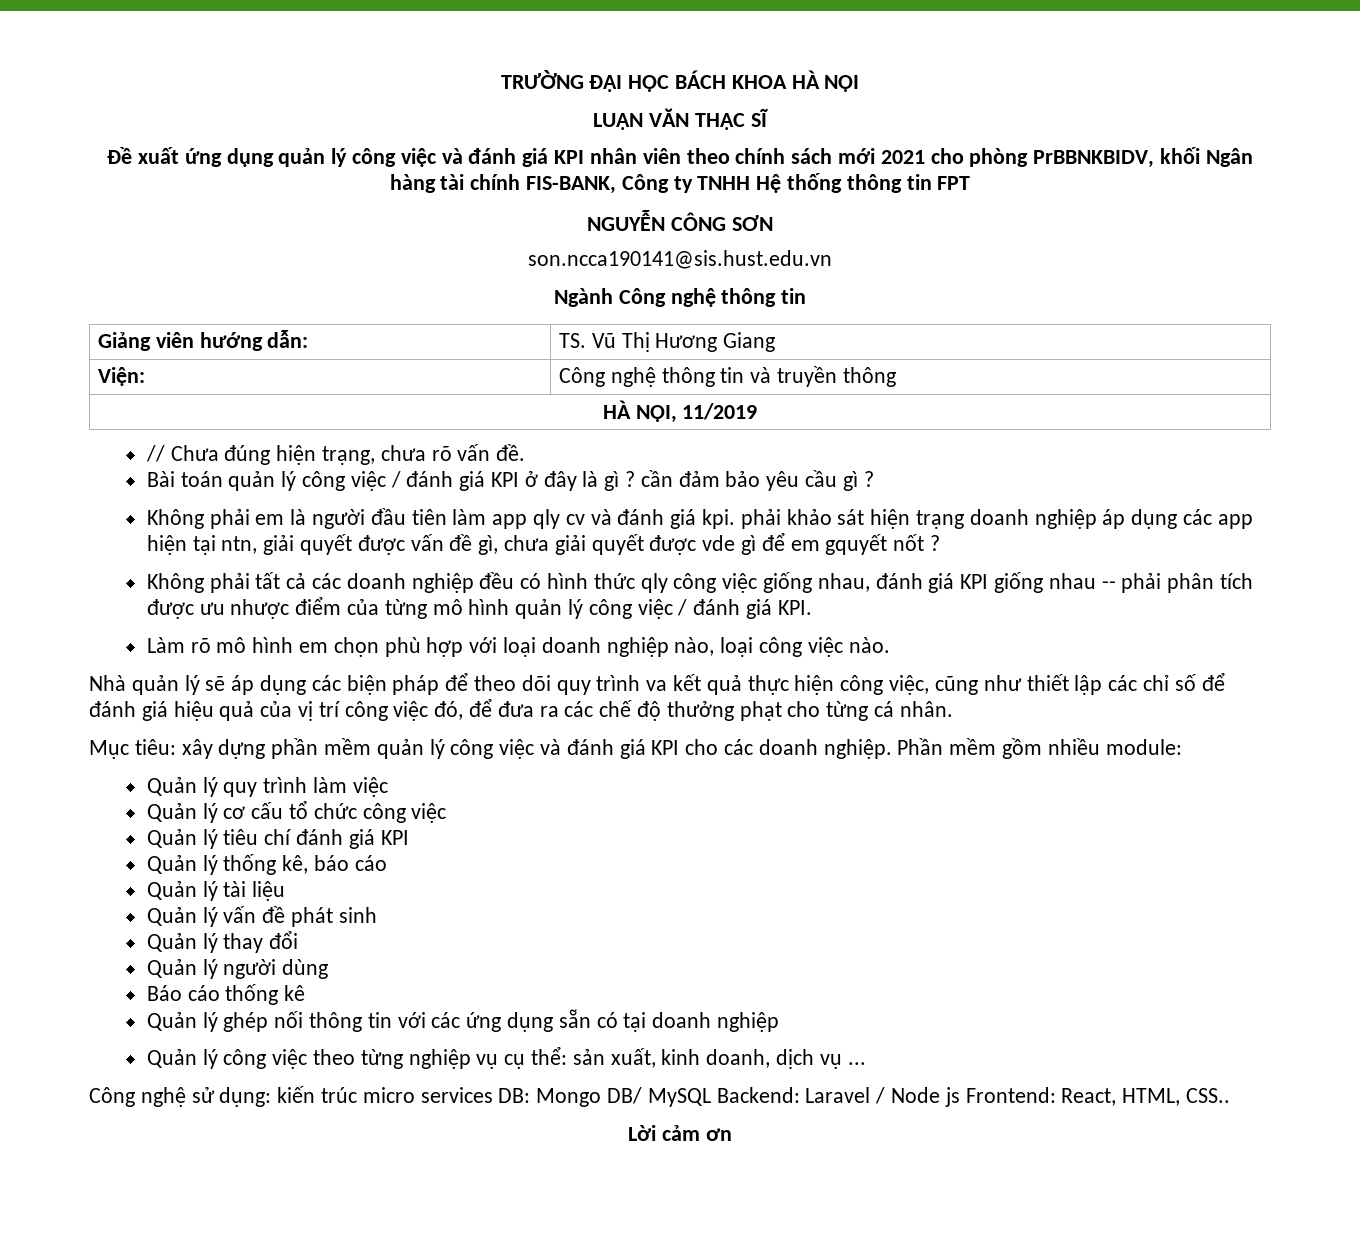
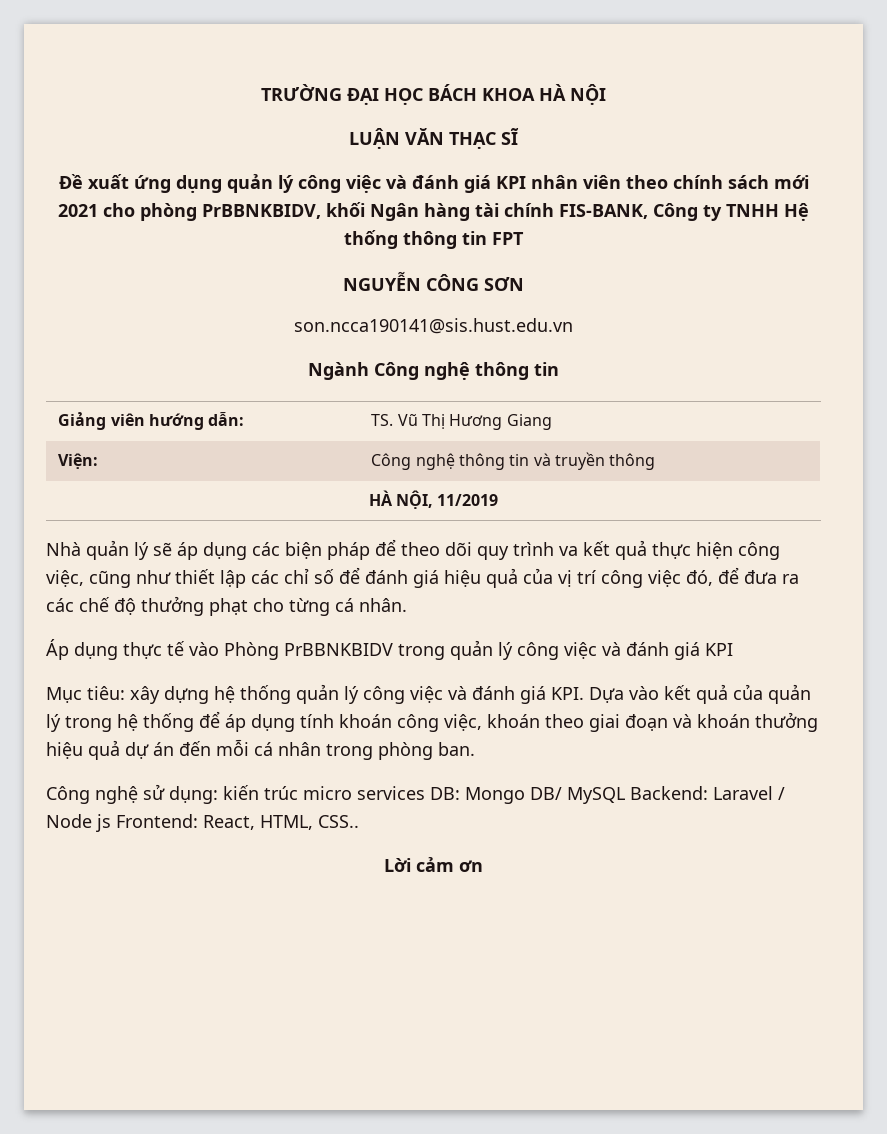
[145,444,526,465] [146,470,874,491] [146,508,1253,529] [146,533,941,555] [146,572,1254,593] [146,597,812,619] [146,637,890,657] // // Chưa đúng hiện trạng, chưa rõ vấn đề. // Bài toán quản lý công việc / đánh giá KPI ở đây là gì ? cần đảm bảo yêu cầu gì ? // Không phải em là người đầu tiên làm app qly cv và đánh giá kpi. phải khảo sát hiện trạng doanh nghiệp áp dụng các app hiện tại ntn, giải quyết được vấn đề gì, chưa giải quyết được vde gì để em gquyết nốt ? // Không phải tất cả các doanh nghiệp đều có hình thức qly công việc giống nhau, đánh giá KPI giống nhau -- phải phân tích được ưu nhược điểm của từng mô hình quản lý công việc / đánh giá KPI. // Làm rõ mô hình em chọn phù hợp với loại doanh nghiệp nào, loại công việc nào. -> (499, 500) none
[89,738,1182,759] [146,777,388,797] [146,801,447,823] [146,829,409,849] [146,854,387,875] [146,881,286,901] [146,906,377,927] [146,931,299,953] [146,959,329,979] [146,984,306,1005] [146,1009,780,1032] [146,1047,866,1069] Mục tiêu: xây dựng phần mềm quản lý công việc và đánh giá KPI cho các doanh nghiệp. Phần mềm gồm nhiều module: // Quản lý quy trình làm việc // Quản lý cơ cấu tổ chức công việc // Quản lý tiêu chí đánh giá KPI // Quản lý thống kê, báo cáo // Quản lý tài liệu // Quản lý vấn đề phát sinh // Quản lý thay đổi // Quản lý người dùng // Báo cáo thống kê // Quản lý ghép nối thông tin với các ứng dụng sẵn có tại doanh nghiệp // Quản lý công việc theo từng nghiệp vụ cụ thể: sản xuất, kinh doanh, dịch vụ ... -> [46,639,733,660] [46,684,811,704] [46,711,818,732] [46,739,475,760] Áp dụng thực tế vào Phòng PrBBNKBIDV trong quản lý công việc và đánh giá KPI // Mục tiêu: xây dựng hệ thống quản lý công việc và đánh giá KPI. Dựa vào kết quả của quản lý trong hệ thống để áp dụng tính khoán công việc, khoán theo giai đoạn và khoán thưởng hiệu quả dự án đến mỗi cá nhân trong phòng ban.

